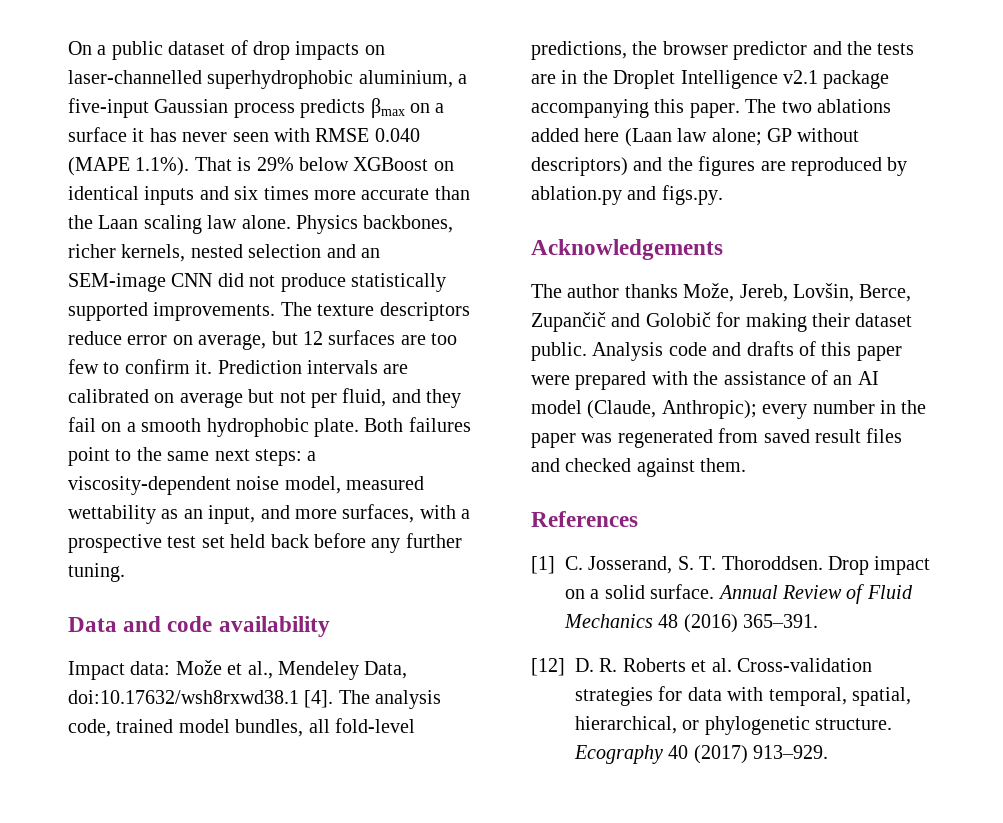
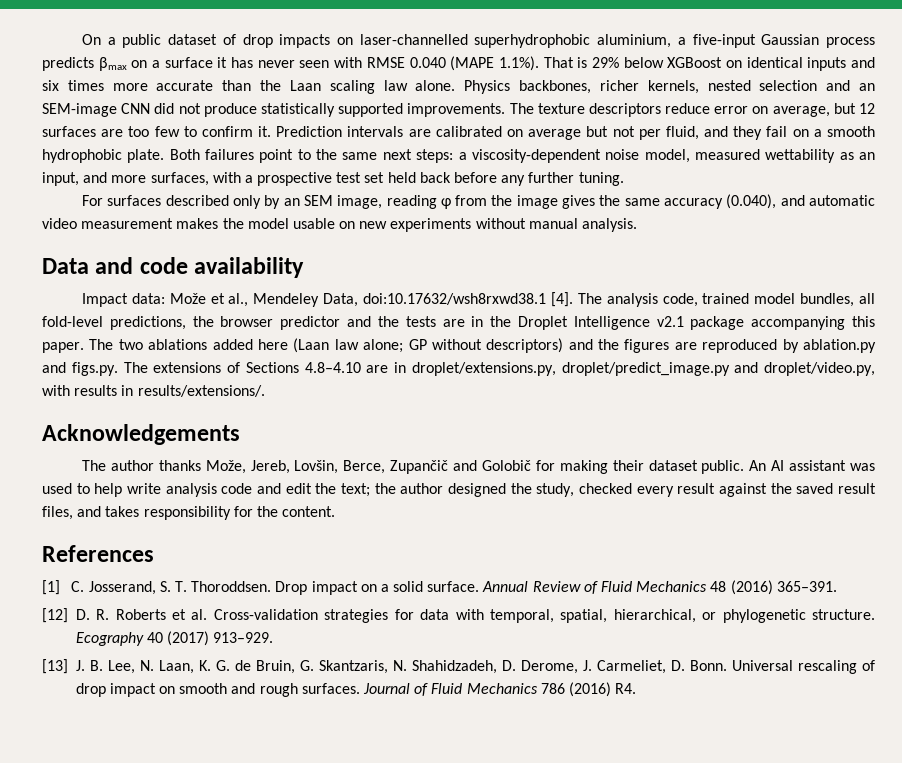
(125, 572) none -> [81,194,875,209] [42,218,638,232] // For surfaces described only by an SEM image, reading φ from the image gives the same accuracy (0.040), and automatic video measurement makes the model usable on new experiments without manual analysis.
(723, 195) none -> [123,362,875,376] [42,385,265,397] The extensions of Sections 4.8–4.10 are in droplet/extensions.py, droplet/predict_image.py and droplet/video.py, with results in results/extensions/.
[592,341,902,361] [531,370,879,390] [531,400,927,419] [531,428,903,448] [531,458,747,477] Analysis code and drafts of this paper were prepared with the assistance of an AI model (Claude, Anthropic); every number in the paper was regenerated from saved result files and checked against them. -> [749,460,876,471] [42,483,876,497] [42,506,336,520] An AI assistant was used to help write analysis code and edit the text; the author designed the study, checked every result against the saved result files, and takes responsibility for the content.
(829, 752) none -> [42,659,876,674] [75,682,637,697] // [13] J. B. Lee, N. Laan, K. G. de Bruin, G. Skantzaris, N. Shahidzadeh, D. Derome, J. Carmeliet, D. Bonn. Universal rescaling of drop impact on smooth and rough surfaces. Journal of Fluid Mechanics 786 (2016) R4.

